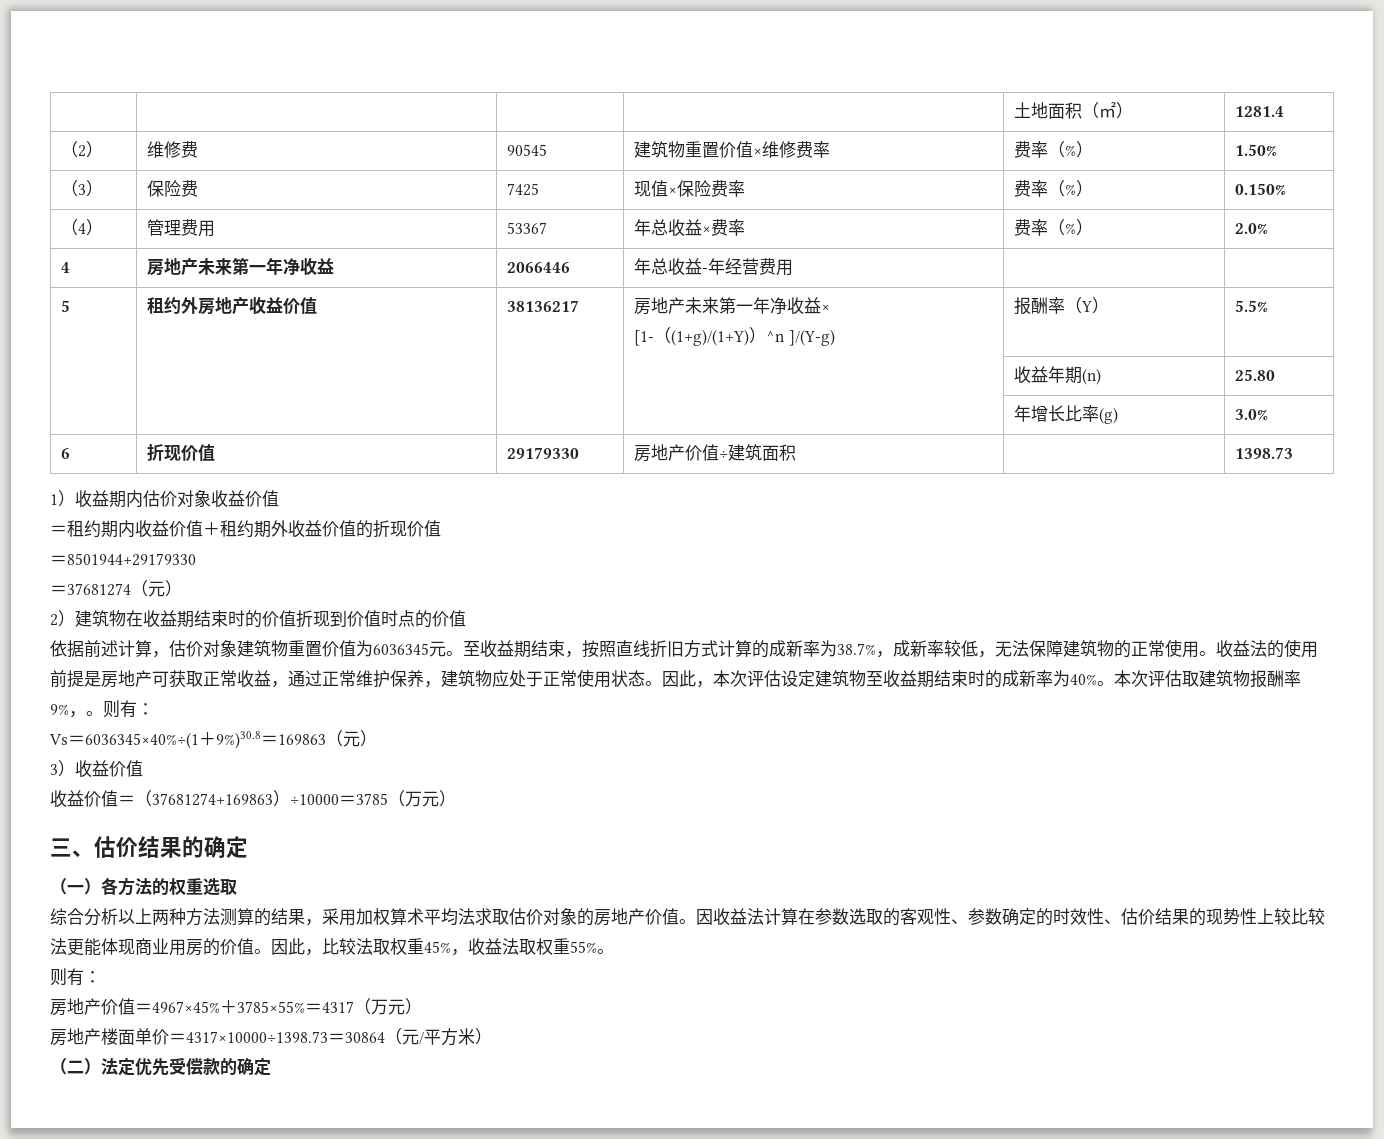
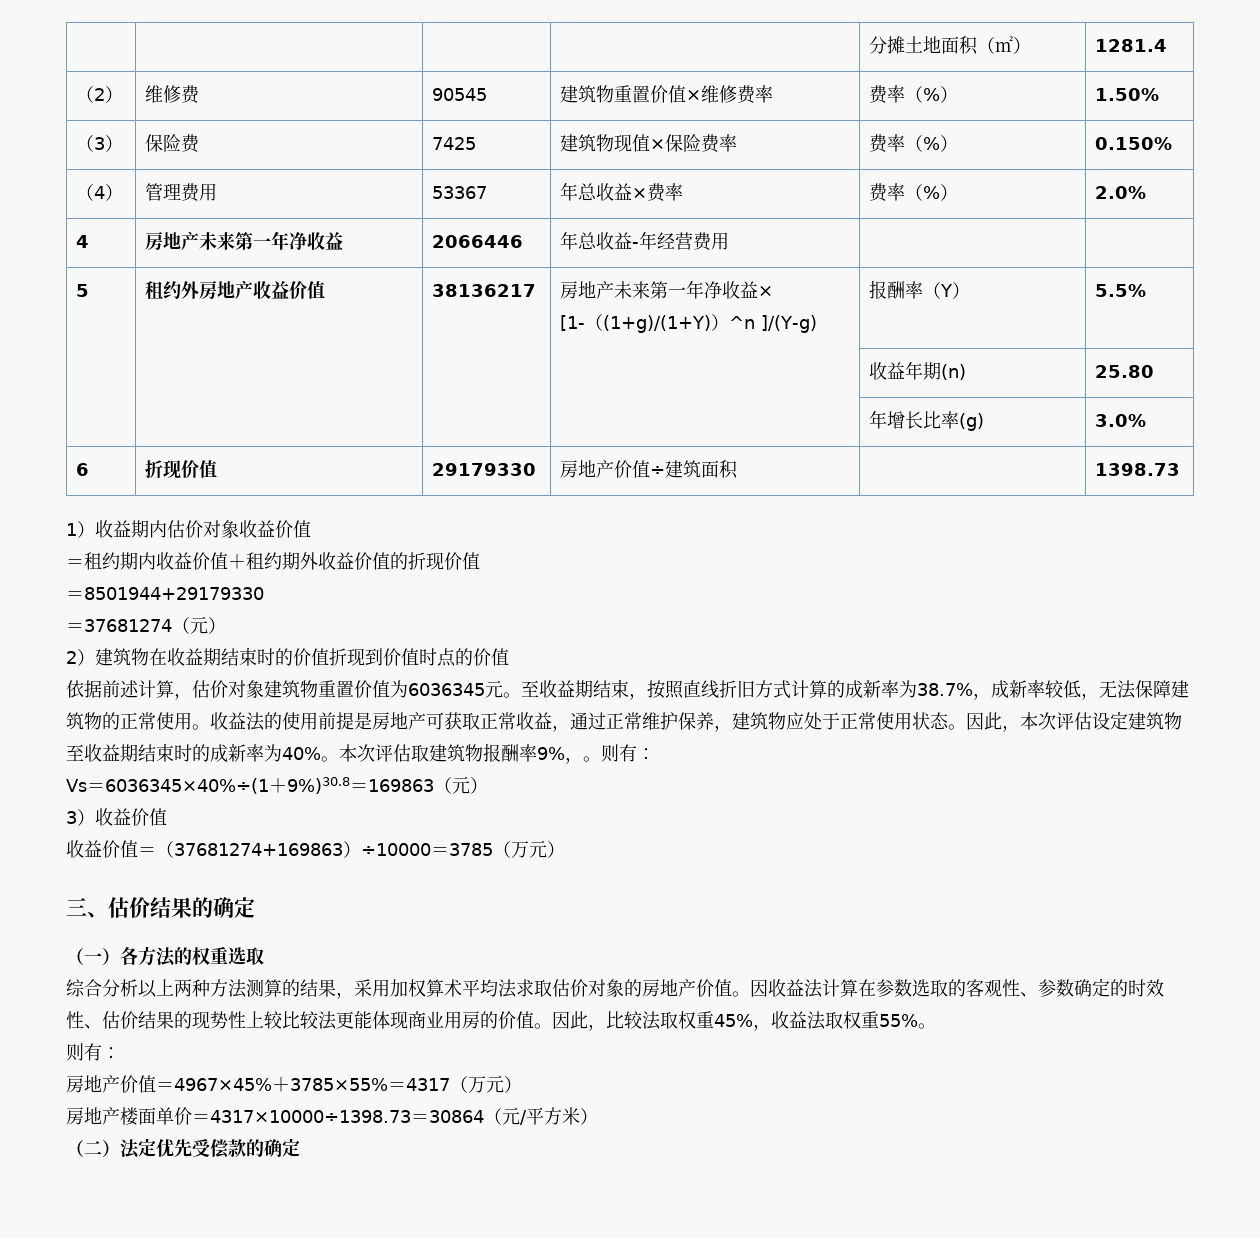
(1013, 110) | | | | -> [868,36,905,54] | | | | 分摊
(539, 189) none -> [559,134,614,152] 建筑物

